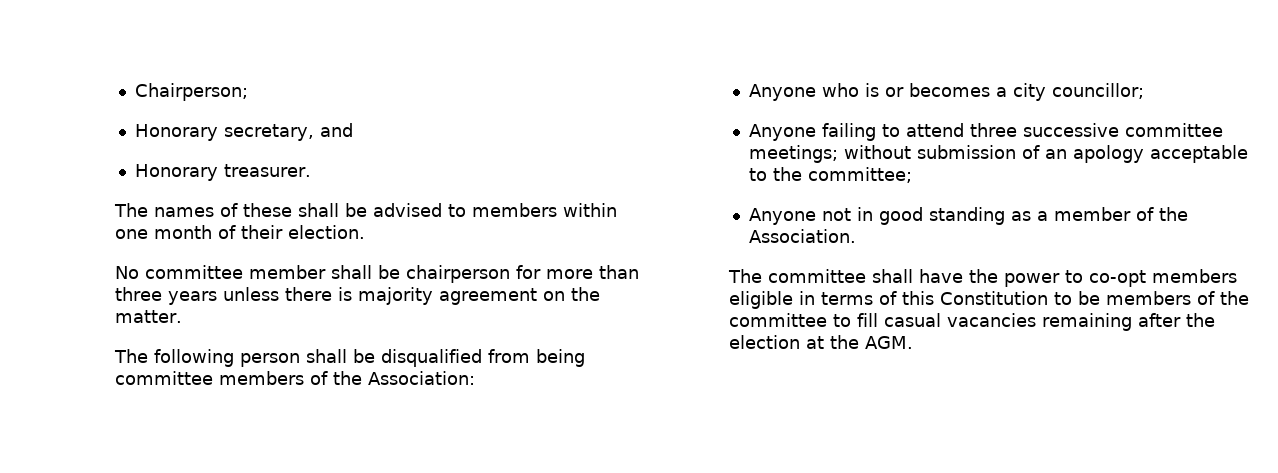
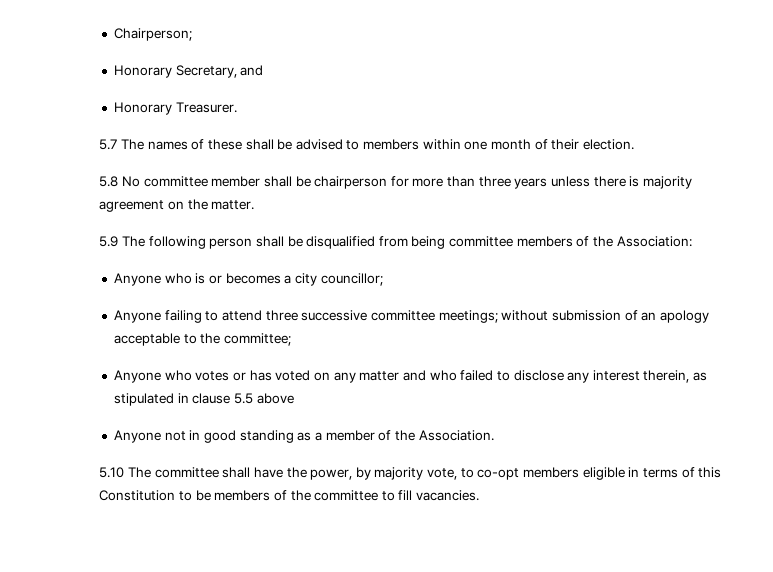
[223,124,314,141] secretary, -> [175,65,237,78] Secretary,
[223,164,311,177] treasurer. // -> [175,102,237,113] [99,139,118,150] Treasurer. // 5.7
(365, 232) none -> [99,176,119,187] 5.8
(182, 316) none -> [99,236,119,247] 5.9
(912, 175) none -> [114,370,708,383] [114,393,294,406] // Anyone who votes or has voted on any matter and who failed to disclose any interest therein, as stipulated in clause 5.5 above
(856, 236) none -> [99,467,125,478] 5.10
[1003,273,1060,287] power -> [310,467,458,480] power, by majority vote,
[883,313,1215,331] [728,335,913,349] casual vacancies remaining after the election at the AGM. -> [416,490,480,501] vacancies.

